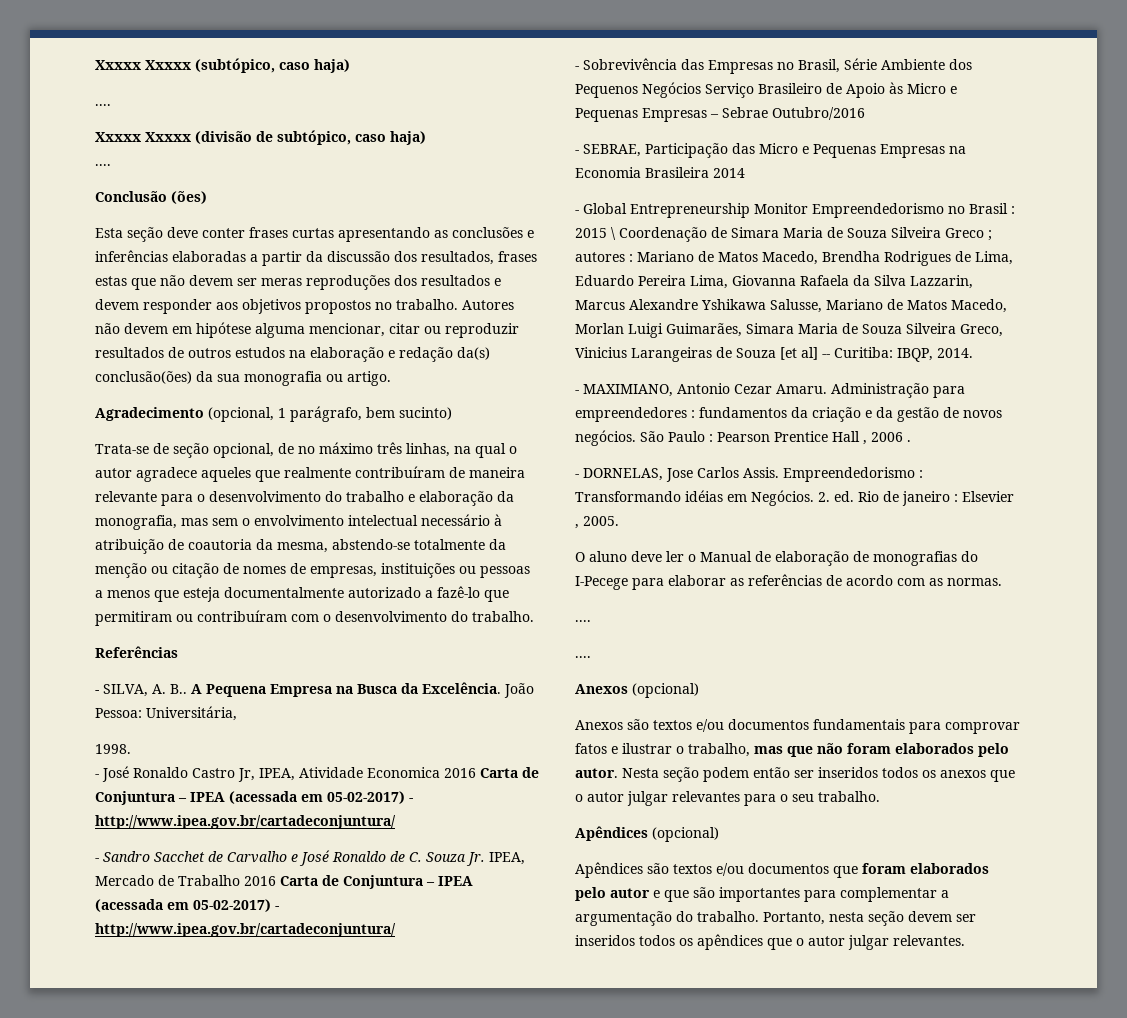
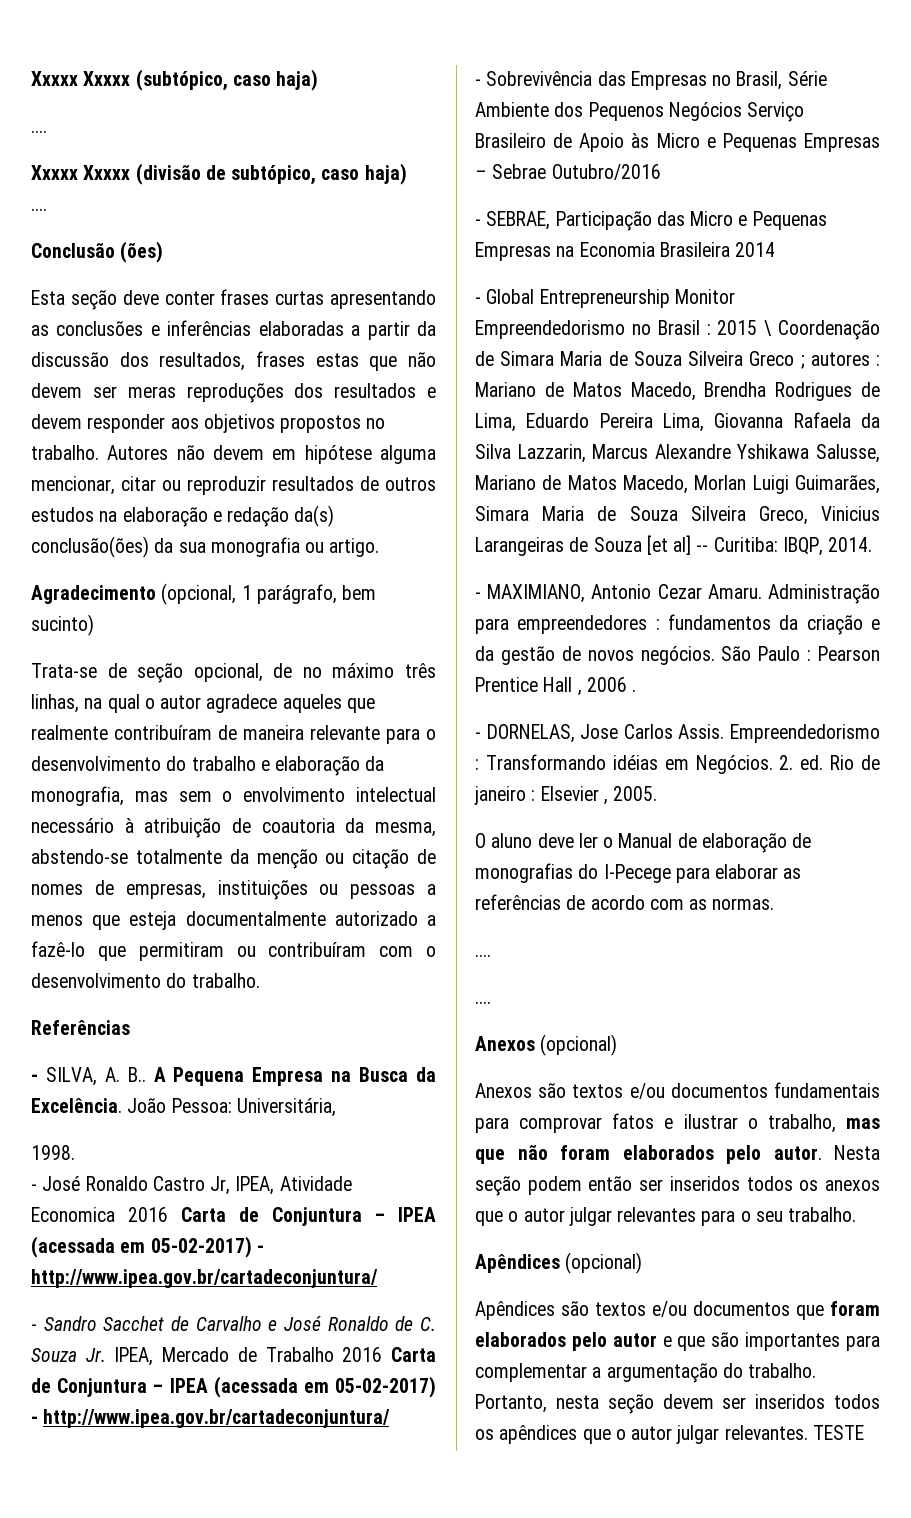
(965, 940) none -> [812,1425,864,1440] TESTE

